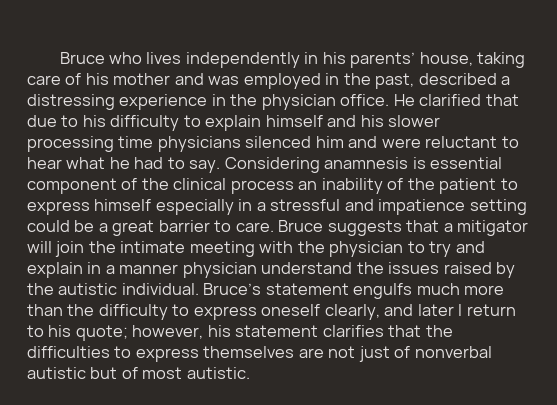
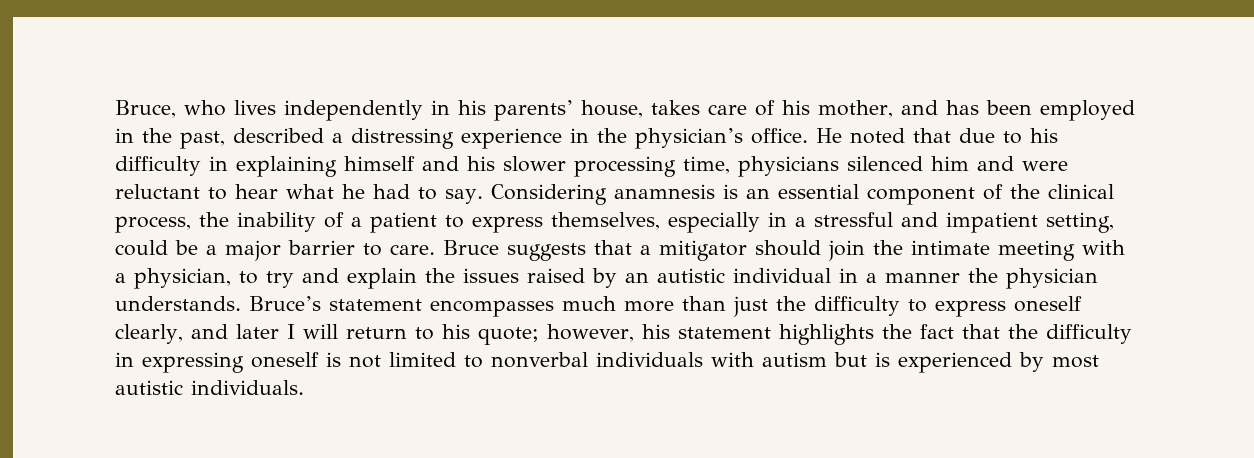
[59,52,105,64] Bruce -> [115,100,176,118] Bruce,
[477,52,526,68] taking -> [651,100,700,115] takes
[113,73,240,85] mother and was -> [818,100,1032,118] mother, and has been
[261,94,336,110] physician -> [635,128,743,149] physician’s
[419,94,482,106] clarified -> [850,128,905,144] noted
[183,115,262,131] to explain -> [209,156,337,177] in explaining
[118,136,154,148] time -> [683,156,730,174] time,
(426, 163) none -> [745,188,770,199] an
[230,180,318,194] process an -> [115,212,229,233] process, the
[407,178,435,190] the -> [351,217,362,227] a
[94,199,152,211] himself -> [551,212,660,230] themselves,
[378,199,527,215] impatience setting -> [946,212,1114,233] impatient setting,
[112,220,155,236] great -> [225,240,281,261] major
[27,241,52,253] will -> [755,240,821,256] should
[297,241,404,257] the physician -> [115,268,231,289] a physician,
[87,262,516,278] [27,283,199,295] in a manner physician understand the issues raised by the autistic individual. -> [425,268,1098,289] [115,296,241,311] the issues raised by an autistic individual in a manner the physician understands.
[353,283,413,299] engulfs -> [430,300,554,317] encompasses
(63, 310) none -> [733,296,768,317] just
(463, 310) none -> [302,324,338,339] will
[322,325,453,337] [27,346,492,362] [27,367,250,379] clarifies that the difficulties to express themselves are not just of nonverbal autistic but of most autistic. -> [778,324,1132,345] [115,352,1099,373] [115,380,304,395] highlights the fact that the difficulty in expressing oneself is not limited to nonverbal individuals with autism but is experienced by most autistic individuals.

